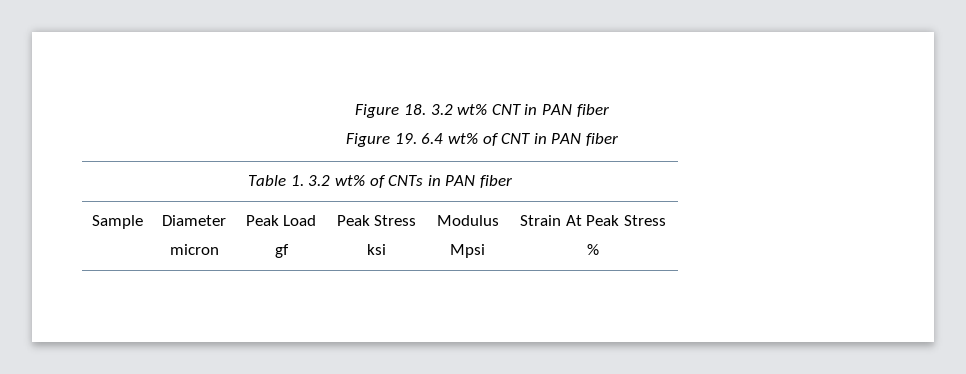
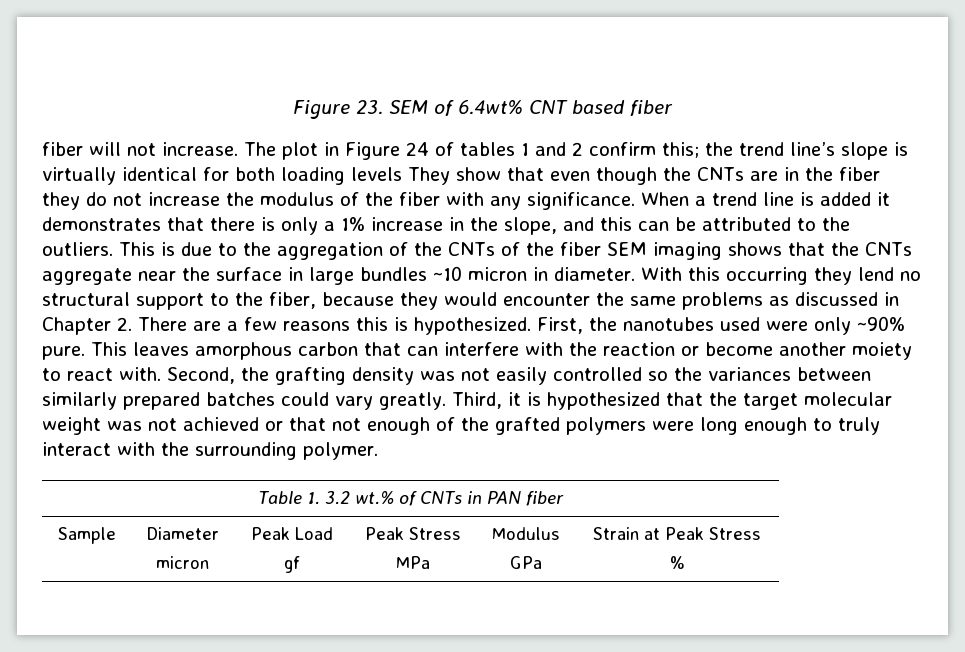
[355,104,609,118] [346,133,618,147] Figure 18. 3.2 wt% CNT in PAN fiber // Figure 19. 6.4 wt% of CNT in PAN fiber -> [293,100,673,119] [42,142,908,160] [42,167,880,185] [42,192,890,210] [42,217,850,235] [42,242,912,260] [42,266,921,285] [42,292,899,310] [42,316,905,335] [42,342,912,360] [42,367,871,385] [42,392,892,410] [42,417,880,435] [42,442,378,460] Figure 23. SEM of 6.4wt% CNT based fiber // fiber will not increase. The plot in Figure 24 of tables 1 and 2 confirm this; the trend line’s slope is virtually identical for both loading levels They show that even though the CNTs are in the fiber they do not increase the modulus of the fiber with any significance. When a trend line is added it demonstrates that there is only a 1% increase in the slope, and this can be attributed to the outliers. This is due to the aggregation of the CNTs of the fiber SEM imaging shows that the CNTs aggregate near the surface in large bundles ~10 micron in diameter. With this occurring they lend no structural support to the fiber, because they would encounter the same problems as discussed in Chapter 2. There are a few reasons this is hypothesized. First, the nanotubes used were only ~90% pure. This leaves amorphous carbon that can interfere with the reaction or become another moiety to react with. Second, the grafting density was not easily controlled so the variances between similarly prepared batches could vary greatly. Third, it is hypothesized that the target molecular weight was not achieved or that not enough of the grafted polymers were long enough to truly interact with the surrounding polymer.
[334,175,365,186] wt% -> [354,491,394,505] wt.%
[367,244,386,255] ksi -> [395,556,430,569] MPa
[450,244,485,258] Mpsi -> [510,556,542,569] GPa
[565,215,582,226] At -> [644,528,660,540] at

